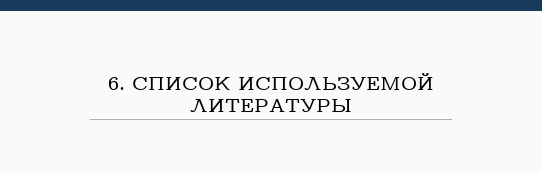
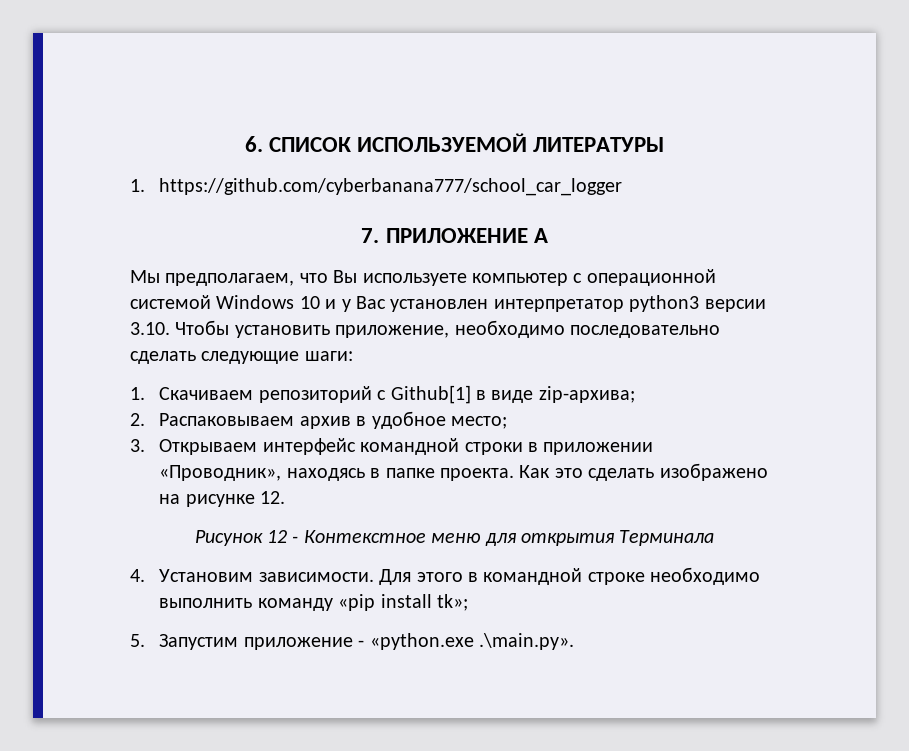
(352, 105) none -> [130,178,623,196] [361,228,548,243] [130,269,716,286] [130,295,766,312] [130,320,720,338] [130,351,353,364] [130,385,635,404] [130,411,508,429] [130,438,654,455] [159,463,768,481] [159,491,286,507] [194,530,715,546] [130,567,761,585] [159,594,469,611] [130,633,575,650] // 1. https://github.com/cyberbanana777/school_car_logger // 7. ПРИЛОЖЕНИЕ A // Мы предполагаем, что Вы используете компьютер с операционной системой Windows 10 и у Вас установлен интерпретатор python3 версии 3.10. Чтобы установить приложение, необходимо последовательно сделать следующие шаги: // 1. Скачиваем репозиторий с Github[1] в виде zip-архива; // 2. Распаковываем архив в удобное место; // 3. Открываем интерфейс командной строки в приложении «Проводник», находясь в папке проекта. Как это сделать изображено на рисунке 12. // Рисунок 12 - Контекстное меню для открытия Терминала // 4. Установим зависимости. Для этого в командной строке необходимо выполнить команду «pip install tk»; // 5. Запустим приложение - «python.exe .\main.py».

